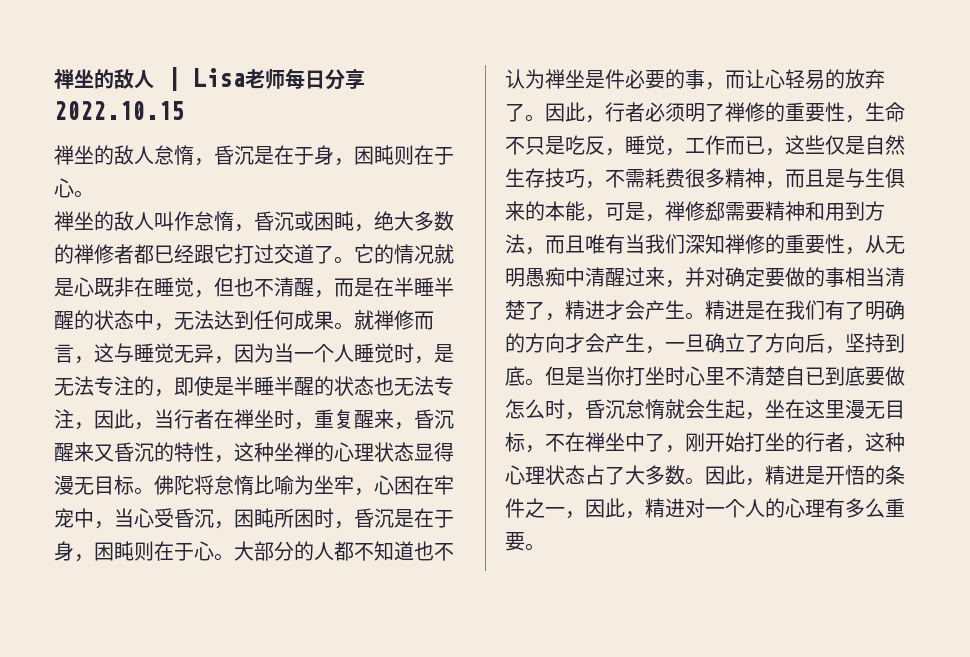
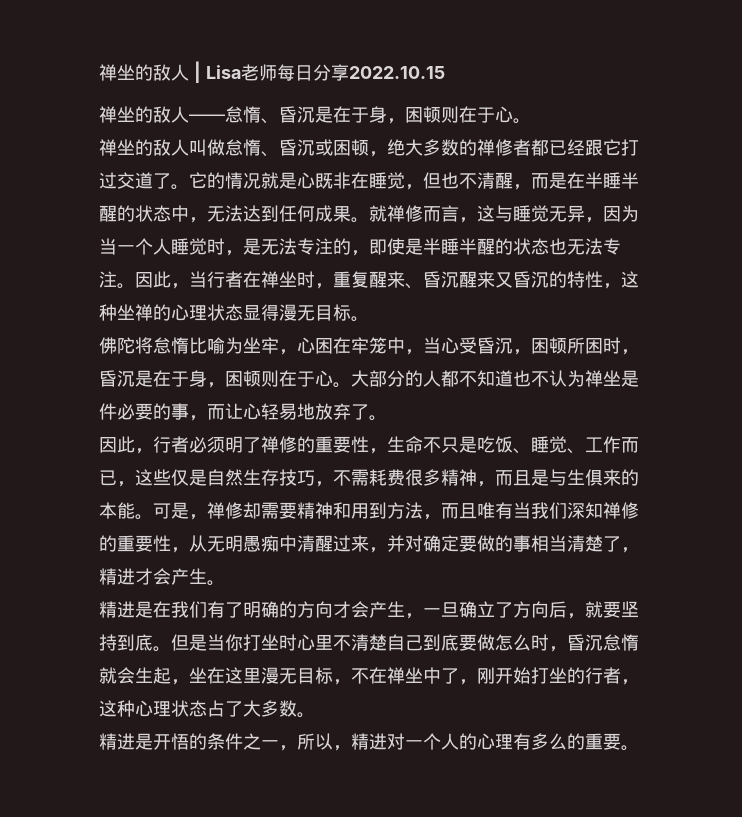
[154,145,394,166] 怠惰，昏沉是在于身，困盹 -> [189,106,441,124] ——怠惰、昏沉是在于身，困顿
[174,211,254,232] 作怠惰， -> [207,139,279,157] 做怠惰、
[334,211,354,231] 盹 -> [351,139,369,156] 顿
[154,245,174,263] 巳 -> [549,140,567,156] 已
[74,422,94,430] ， -> [117,283,135,289] 。
[394,422,414,430] ， -> [405,283,423,289] 、
(154, 491) none -> (369, 319) //
[54,508,74,528] 宠 -> [369,337,387,354] 笼
[254,508,274,528] 盹 -> [549,337,567,354] 顿
[114,541,134,561] 盹 -> [243,370,261,387] 顿
[825,69,845,89] 的 -> [297,403,315,420] 地
(545, 118) none -> (387, 418) //
[585,135,685,156] 反，睡觉， -> [495,436,585,454] 饭、睡觉、
[585,214,605,222] ， -> [135,514,153,520] 。
[705,201,725,221] 郄 -> [243,502,261,519] 却
(705, 316) none -> (225, 583) //
(845, 350) none -> [585,601,621,618] 就要
[805,367,825,385] 已 -> [405,635,423,651] 己
[705,465,765,486] 因此， -> (315, 715) //
[585,498,625,518] 因此 -> [297,733,333,750] 所以
(885, 508) none -> [567,733,585,750] 的

